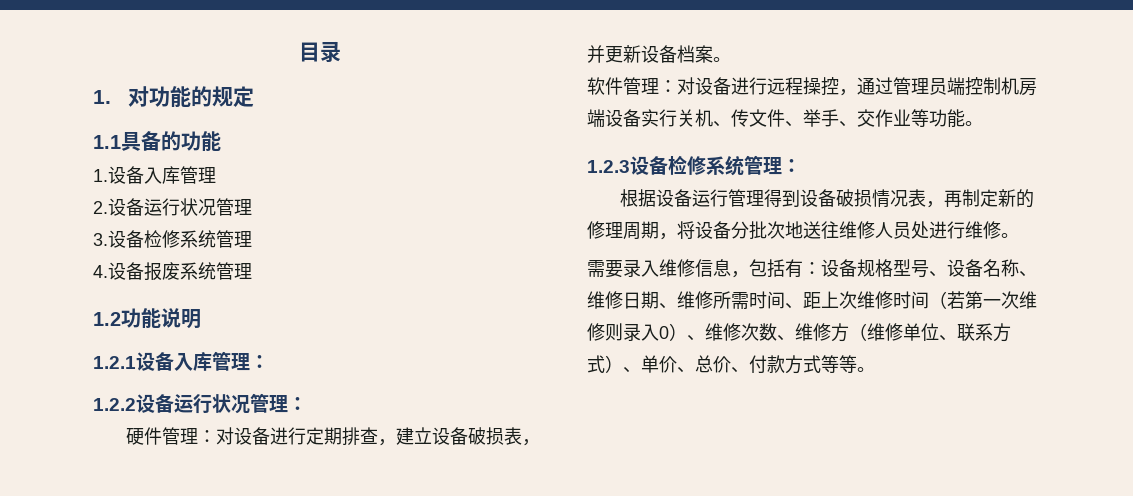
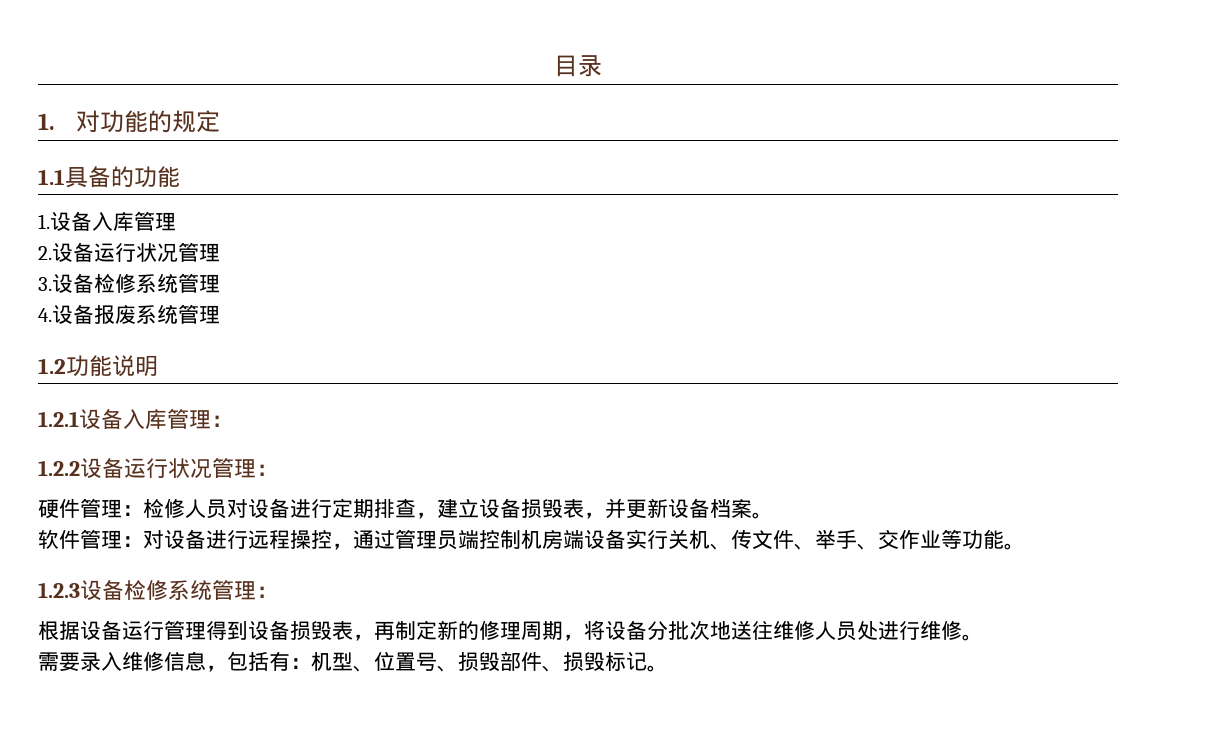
(217, 436) none -> [143,498,227,519] 检修人员
[468,427,505,445] 破损 -> [521,499,563,518] 损毁
[836,189,909,208] 破损情况 -> [290,621,332,640] 损毁
[821,259,1037,278] [587,291,1037,309] [587,323,1011,342] [587,355,857,374] 设备规格型号、设备名称、维修日期、维修所需时间、距上次维修时间（若第一次维修则录入0）、维修次数、维修方（维修单位、联系方式）、单价、总价、付款方式等等 -> [311,651,647,672] 机型、位置号、损毁部件、损毁标记

